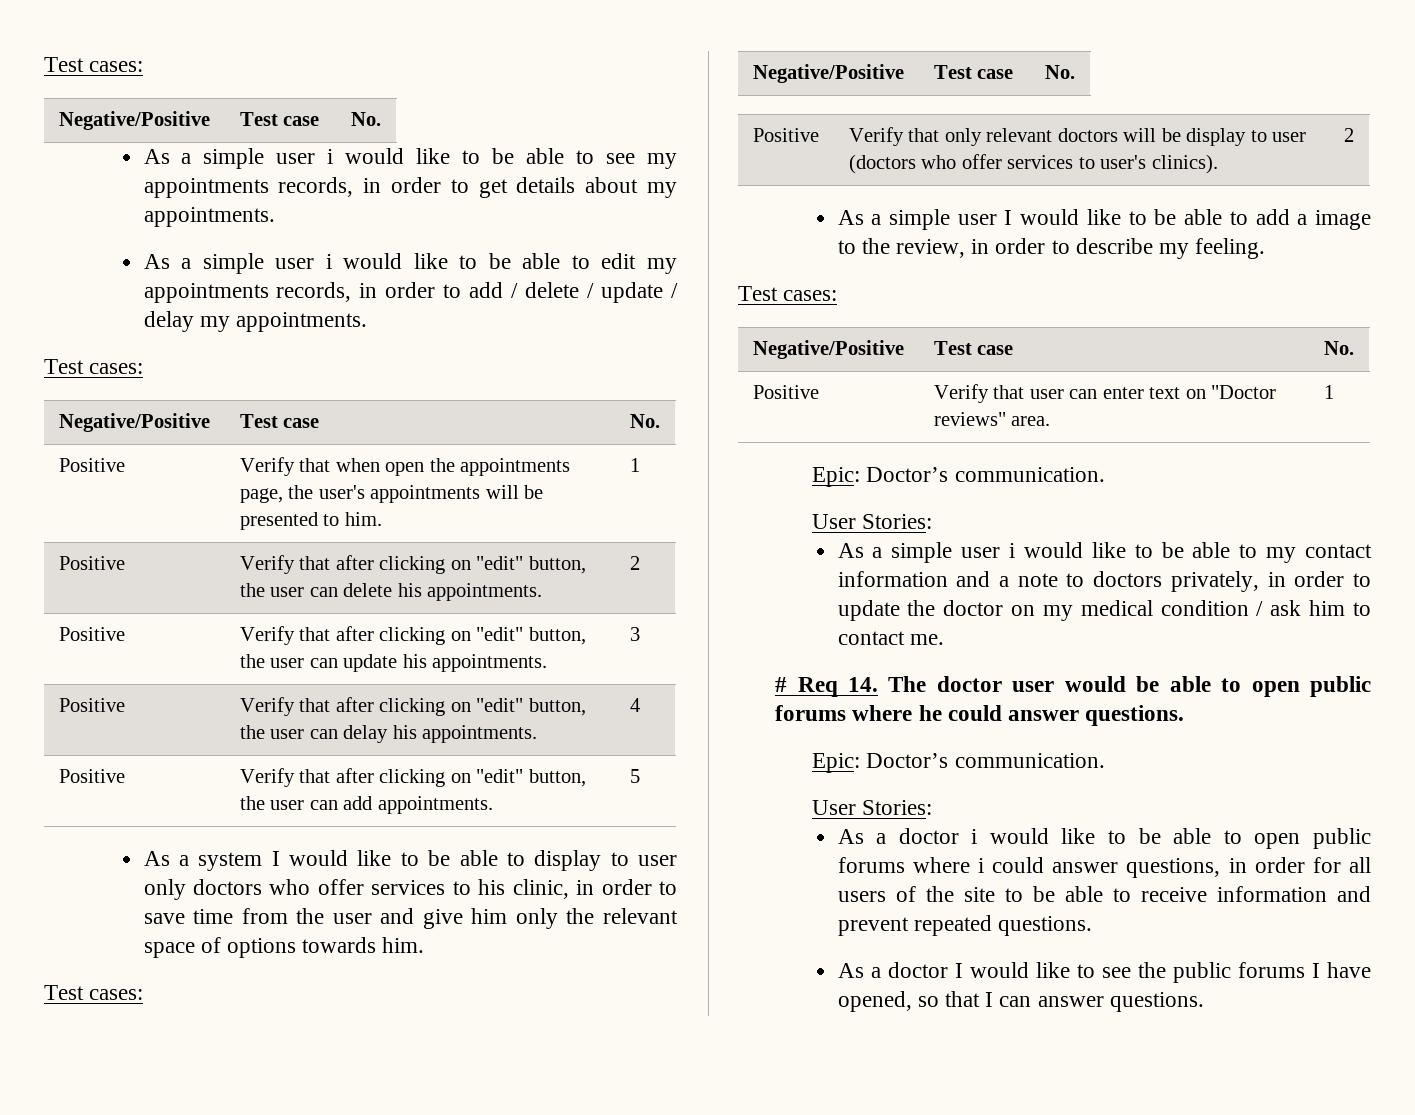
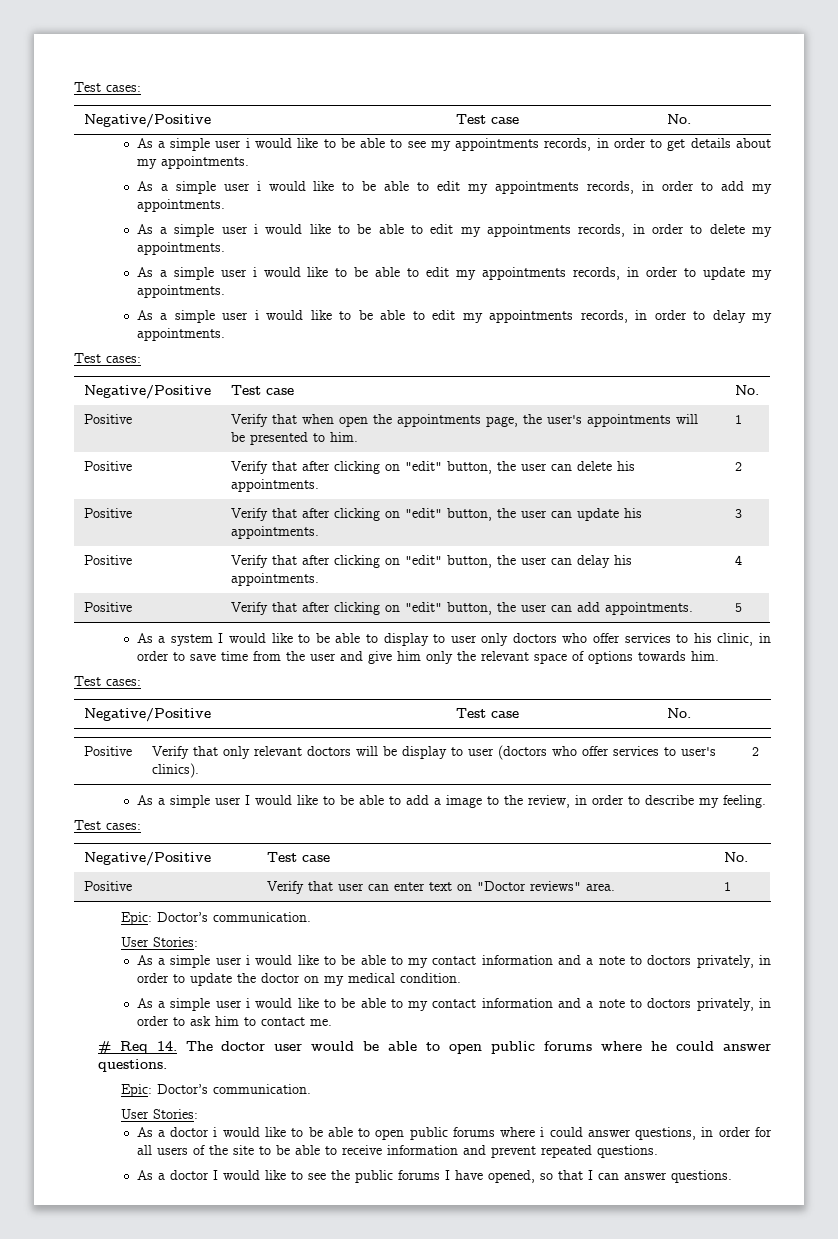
[511,282,678,303] / delete / update / -> [752,184,773,194] [136,199,225,212] [136,224,773,237] [136,242,225,255] [136,267,773,280] [136,285,225,298] [136,310,706,323] my appointments. // As a simple user i would like to be able to edit my appointments records, in order to delete my appointments. // As a simple user i would like to be able to edit my appointments records, in order to update my appointments. // As a simple user i would like to be able to edit my appointments records, in order to
[1160,600,1264,616] condition / -> [399,973,461,983] [136,998,772,1011] [136,1016,185,1026] condition. // As a simple user i would like to be able to my contact information and a note to doctors privately, in order to

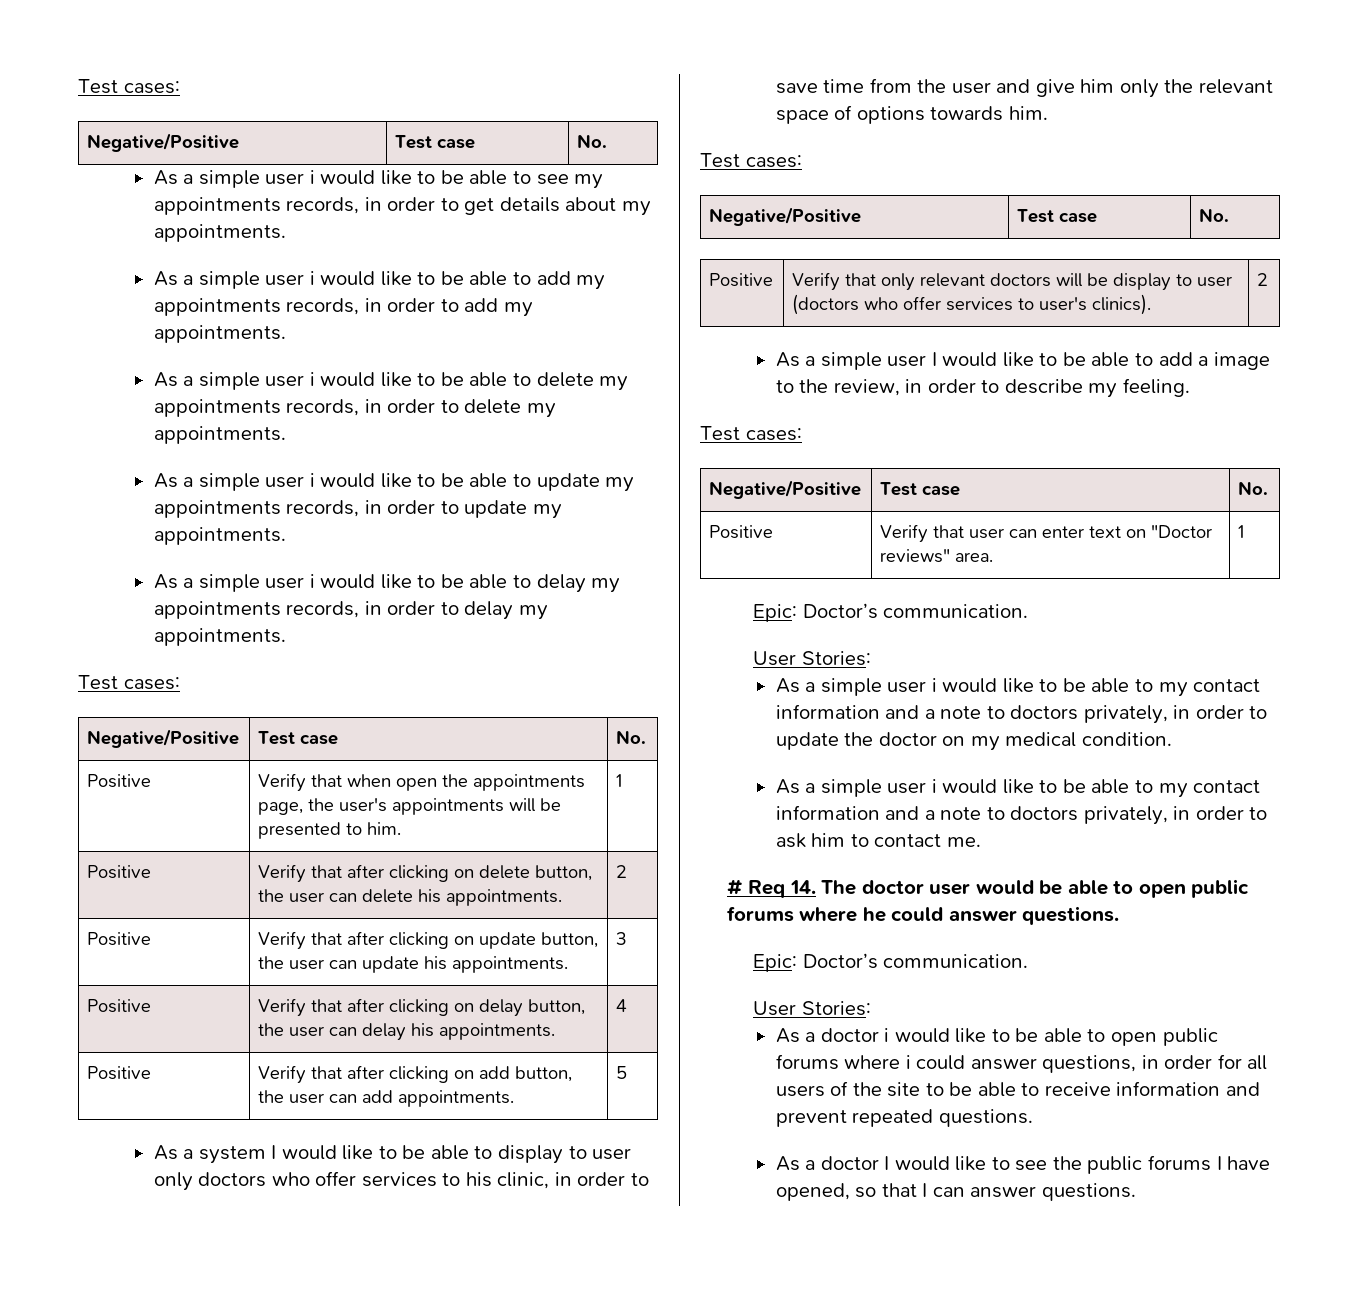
[437,181,461,191] edit -> [536,271,571,285] add
[430,224,454,234] edit -> [536,372,594,387] delete
[426,267,450,277] edit -> [536,473,600,491] update
[432,310,456,320] edit -> [536,574,586,593] delay
[404,461,442,471] "edit" -> [479,865,531,879] delete
[404,508,442,518] "edit" -> [479,932,537,949] update
[404,555,442,565] "edit" -> [479,999,524,1017] delay
[404,602,442,612] "edit" -> [479,1066,511,1079] add

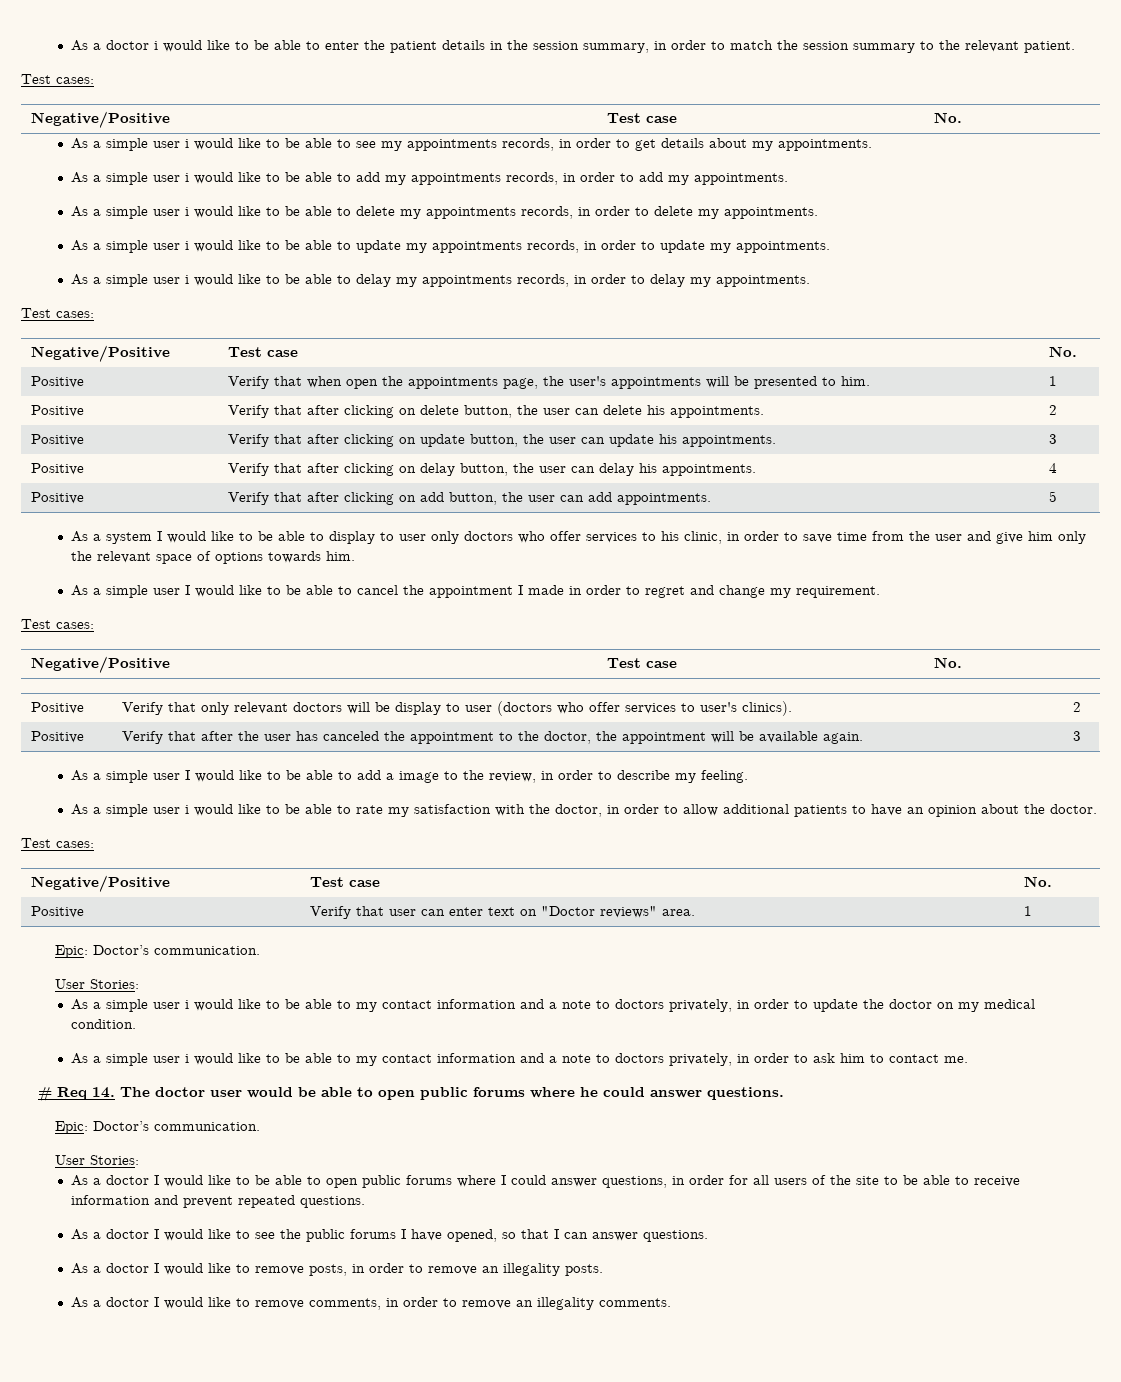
(78, 86) none -> [70,40,1075,53] As a doctor i would like to be able to enter the patient details in the session summary, in order to match the session summary to the relevant patient. //
(1048, 113) none -> [70,585,880,598] // As a simple user I would like to be able to cancel the appointment I made in order to regret and change my requirement.
(1269, 279) none -> [30,731,84,743] [121,731,863,744] [1072,731,1081,741] // Positive | Verify that after the user has canceled the appointment to the doctor, the appointment will be available again. | 3
(1190, 387) none -> [70,804,1097,817] // As a simple user i would like to be able to rate my satisfaction with the doctor, in order to allow additional patients to have an opinion about the doctor.
[884,1028,890,1042] i -> [153,1175,159,1185] I
[905,1055,911,1069] i -> [500,1175,506,1185] I
(1136, 1192) none -> [70,1263,603,1276] [70,1297,671,1310] // As a doctor I would like to remove posts, in order to remove an illegality posts. // As a doctor I would like to remove comments, in order to remove an illegality comments.

